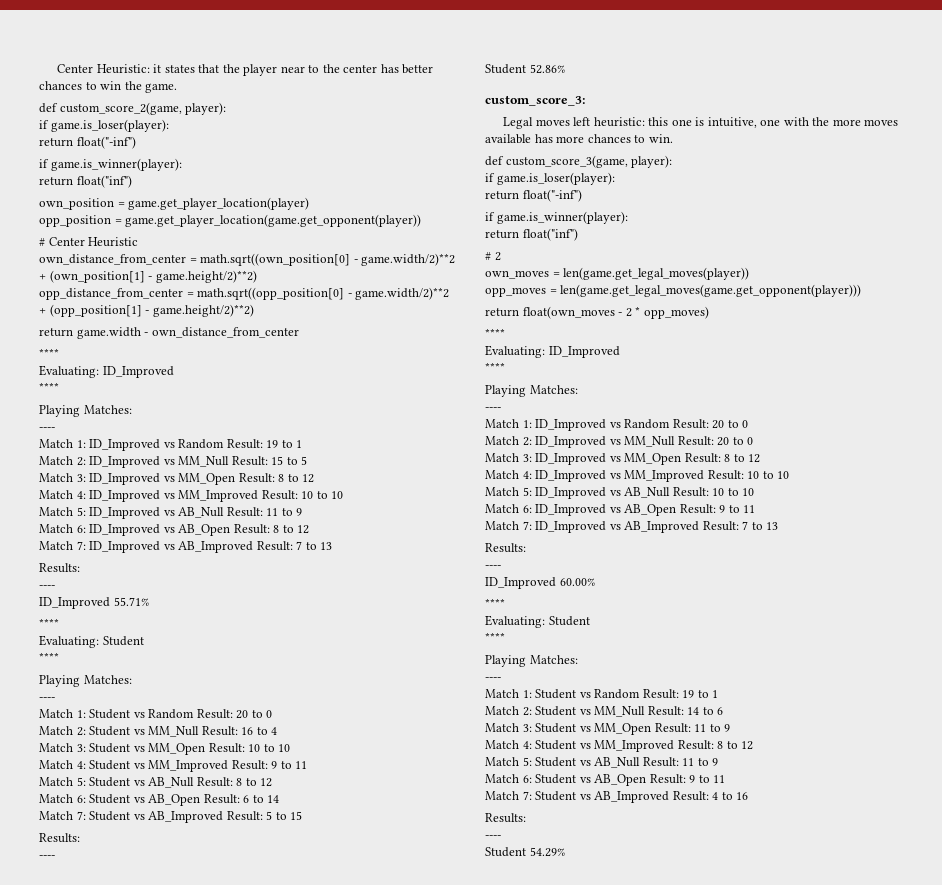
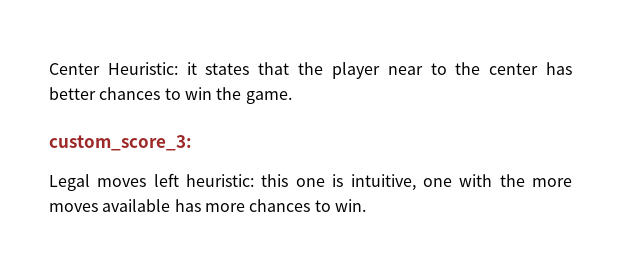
[39,102,227,115] [39,119,169,132] [39,136,136,149] [39,158,182,171] [39,175,132,188] [39,197,310,210] [39,214,422,227] [39,237,139,247] [39,253,456,266] [39,270,257,283] [39,287,450,300] [39,304,254,317] [39,327,299,339] [39,348,59,358] [39,365,174,378] [39,382,59,392] [39,405,132,417] [39,427,55,431] [39,439,303,451] [39,456,308,468] [39,473,315,485] [39,490,344,502] [39,507,303,519] [39,524,310,536] [39,541,333,553] [39,563,80,573] [39,585,55,589] [39,597,149,609] [39,618,59,628] [39,635,144,648] [39,652,59,662] [39,675,132,687] [39,697,55,701] [39,709,273,719] [39,726,278,737] [39,743,291,755] [39,760,308,772] [39,777,273,788] [39,794,280,806] [39,811,303,823] [39,833,80,843] [39,855,55,859] [485,64,565,74] // def custom_score_2(game, player): // if game.is_loser(player): // return float("-inf") // if game.is_winner(player): // return float("inf") // own_position = game.get_player_location(player) // opp_position = game.get_player_location(game.get_opponent(player)) // # Center Heuristic // own_distance_from_center = math.sqrt((own_position[0] - game.width/2)**2 + (own_position[1] - game.height/2)**2) // opp_distance_from_center = math.sqrt((opp_position[0] - game.width/2)**2 + (opp_position[1] - game.height/2)**2) // return game.width - own_distance_from_center // **** // Evaluating: ID_Improved // **** // Playing Matches: // ---- // Match 1: ID_Improved vs Random Result: 19 to 1 // Match 2: ID_Improved vs MM_Null Result: 15 to 5 // Match 3: ID_Improved vs MM_Open Result: 8 to 12 // Match 4: ID_Improved vs MM_Improved Result: 10 to 10 // Match 5: ID_Improved vs AB_Null Result: 11 to 9 // Match 6: ID_Improved vs AB_Open Result: 8 to 12 // Match 7: ID_Improved vs AB_Improved Result: 7 to 13 // Results: // ---- // ID_Improved 55.71% // **** // Evaluating: Student // **** // Playing Matches: // ---- // Match 1: Student vs Random Result: 20 to 0 // Match 2: Student vs MM_Null Result: 16 to 4 // Match 3: Student vs MM_Open Result: 10 to 10 // Match 4: Student vs MM_Improved Result: 9 to 11 // Match 5: Student vs AB_Null Result: 8 to 12 // Match 6: Student vs AB_Open Result: 6 to 14 // Match 7: Student vs AB_Improved Result: 5 to 15 // Results: // ---- // Student 52.86% -> (292, 97) none
[485,155,673,168] [485,172,615,185] [485,189,582,202] [485,211,628,224] [485,228,578,241] [485,251,501,261] [485,267,750,280] [485,284,862,297] [485,306,709,319] [485,328,505,338] [485,345,620,358] [485,362,505,372] [485,385,578,397] [485,407,501,411] [485,419,749,431] [485,436,754,448] [485,453,761,465] [485,470,790,482] [485,487,755,499] [485,504,756,516] [485,521,779,533] [485,543,526,553] [485,565,501,569] [485,577,595,589] [485,598,505,608] [485,615,590,628] [485,632,505,642] [485,655,578,667] [485,677,501,681] [485,689,719,699] [485,706,724,717] [485,723,731,735] [485,740,754,752] [485,757,719,768] [485,774,726,786] [485,791,749,803] [485,813,526,823] [485,835,501,839] [485,847,565,857] // def custom_score_3(game, player): // if game.is_loser(player): // return float("-inf") // if game.is_winner(player): // return float("inf") // # 2 // own_moves = len(game.get_legal_moves(player)) // opp_moves = len(game.get_legal_moves(game.get_opponent(player))) // return float(own_moves - 2 * opp_moves) // **** // Evaluating: ID_Improved // **** // Playing Matches: // ---- // Match 1: ID_Improved vs Random Result: 20 to 0 // Match 2: ID_Improved vs MM_Null Result: 20 to 0 // Match 3: ID_Improved vs MM_Open Result: 8 to 12 // Match 4: ID_Improved vs MM_Improved Result: 10 to 10 // Match 5: ID_Improved vs AB_Null Result: 10 to 10 // Match 6: ID_Improved vs AB_Open Result: 9 to 11 // Match 7: ID_Improved vs AB_Improved Result: 7 to 13 // Results: // ---- // ID_Improved 60.00% // **** // Evaluating: Student // **** // Playing Matches: // ---- // Match 1: Student vs Random Result: 19 to 1 // Match 2: Student vs MM_Null Result: 14 to 6 // Match 3: Student vs MM_Open Result: 11 to 9 // Match 4: Student vs MM_Improved Result: 8 to 12 // Match 5: Student vs AB_Null Result: 11 to 9 // Match 6: Student vs AB_Open Result: 9 to 11 // Match 7: Student vs AB_Improved Result: 4 to 16 // Results: // ---- // Student 54.29% -> (366, 205) none

